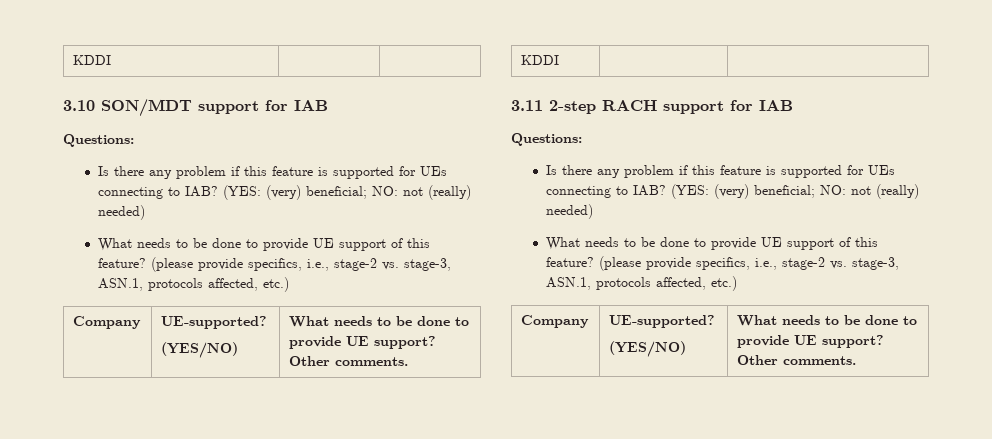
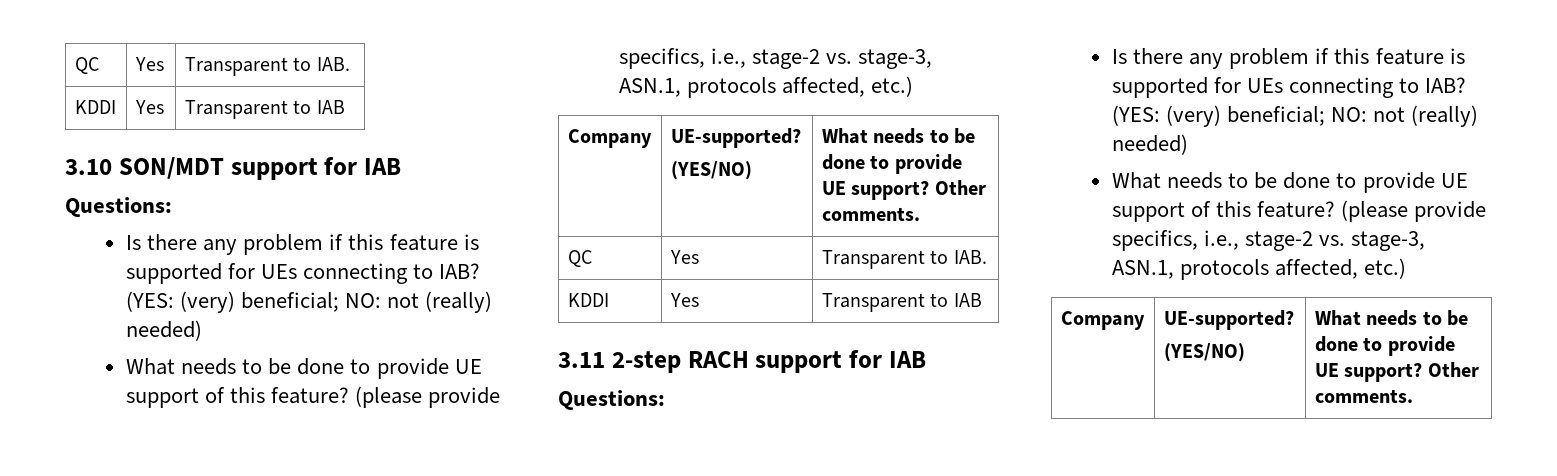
[73,55,112,65] KDDI | | -> [74,57,99,74] [134,57,164,71] [184,57,350,76] [74,100,116,114] [134,100,164,114] [184,100,345,119] QC | Yes | Transparent to IAB. // KDDI | Yes | Transparent to IAB
[521,55,560,65] KDDI | | -> [567,250,592,267] [669,250,699,264] [821,250,987,269] [567,293,609,307] [669,293,699,307] [821,293,982,312] QC | Yes | Transparent to IAB. // KDDI | Yes | Transparent to IAB

